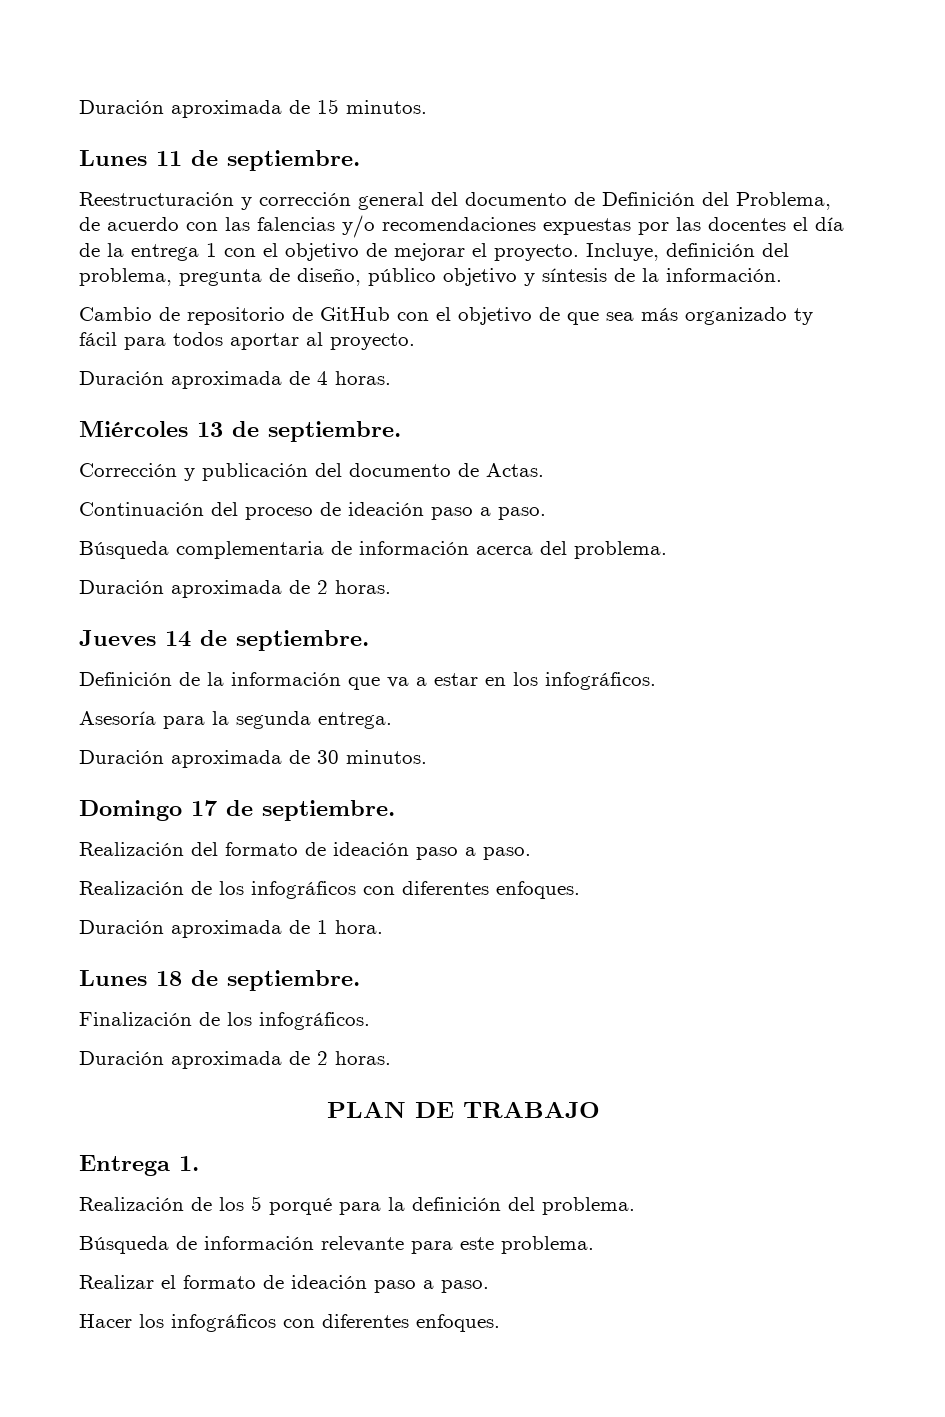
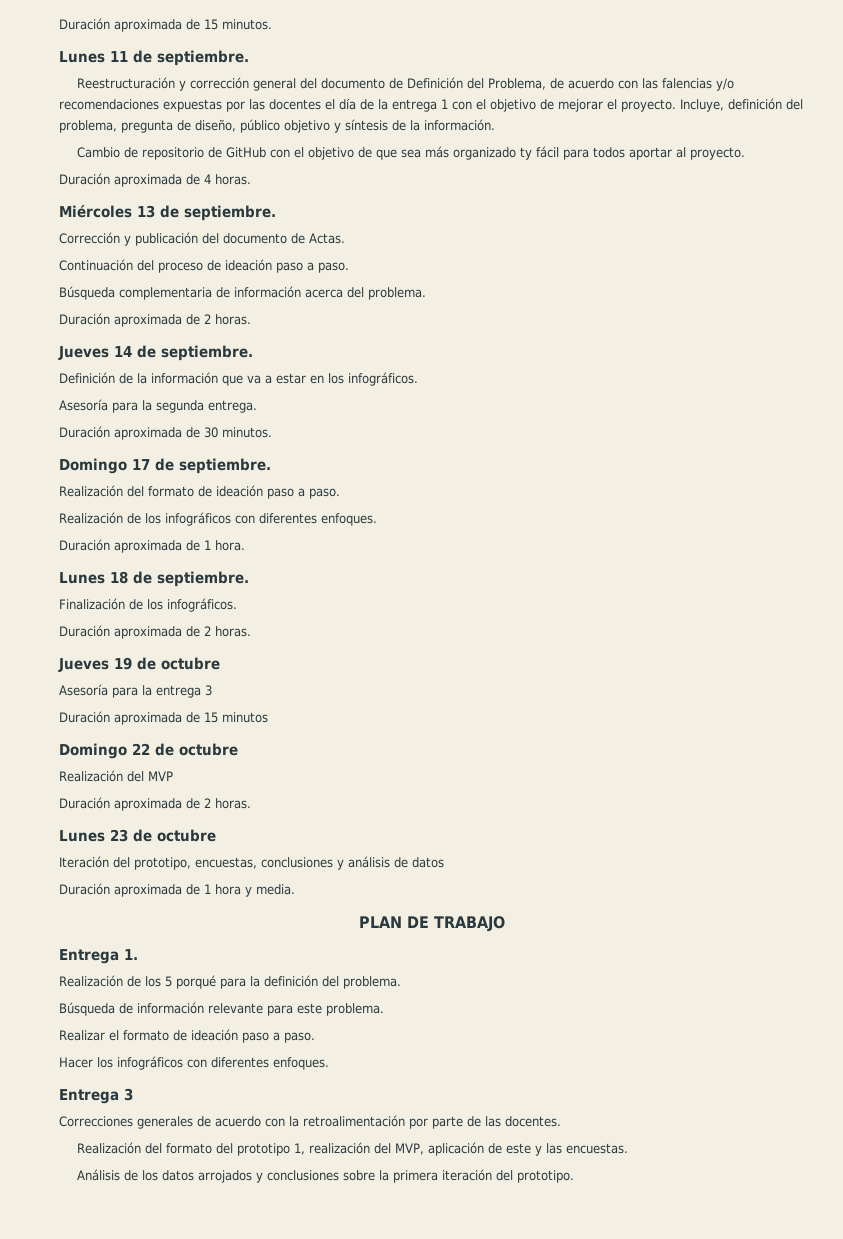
(391, 1058) none -> [58,657,220,672] [59,684,212,698] [59,711,268,725] [59,743,238,759] [59,770,173,782] [59,797,251,811] [59,829,216,842] [59,856,444,870] [59,883,295,897] // Jueves 19 de octubre // Asesoría para la entrega 3 // Duración aproximada de 15 minutos // Domingo 22 de octubre // Realización del MVP // Duración aproximada de 2 horas. // Lunes 23 de octubre // Iteración del prototipo, encuestas, conclusiones y análisis de datos // Duración aproximada de 1 hora y media.
(500, 1323) none -> [59,1088,133,1104] [59,1115,561,1129] [76,1142,628,1156] [76,1169,574,1183] // Entrega 3 // Correcciones generales de acuerdo con la retroalimentación por parte de las docentes. // Realización del formato del prototipo 1, realización del MVP, aplicación de este y las encuestas. // Análisis de los datos arrojados y conclusiones sobre la primera iteración del prototipo.

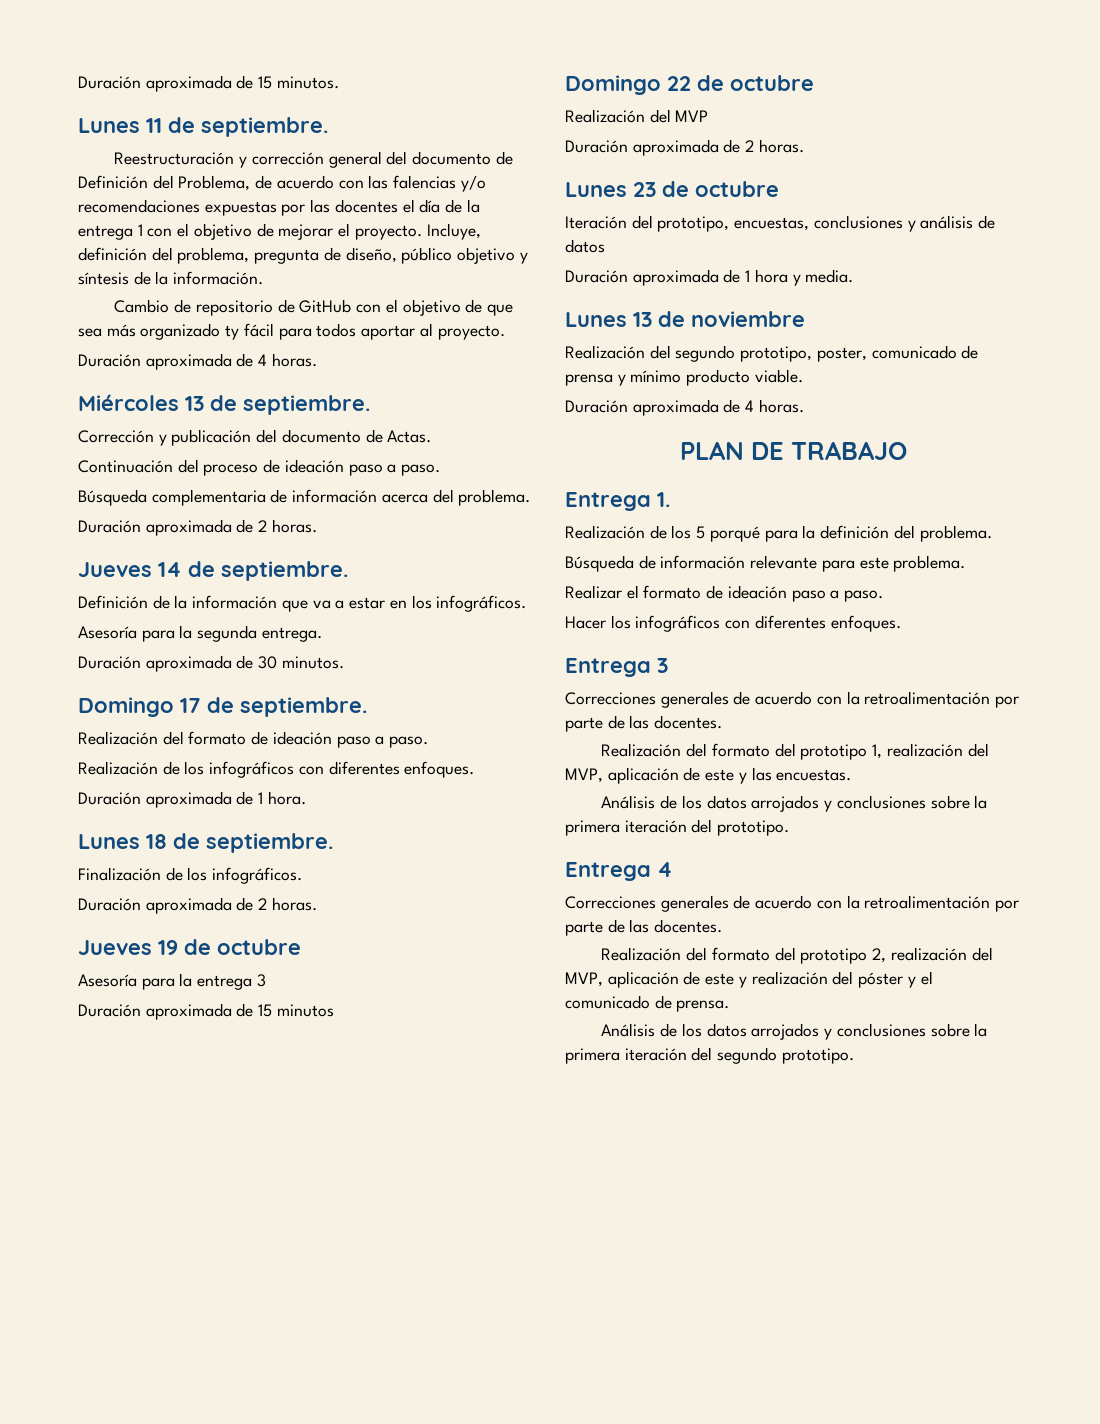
(295, 889) none -> [565,311,805,327] [565,345,979,362] [565,369,803,386] [565,399,804,416] // Lunes 13 de noviembre // Realización del segundo prototipo, poster, comunicado de prensa y mínimo producto viable. // Duración aproximada de 4 horas.
(574, 1176) none -> [565,862,673,881] [565,895,1020,912] [565,919,723,936] [601,947,993,964] [565,971,933,988] [565,995,730,1012] [601,1023,988,1040] [565,1047,854,1064] // Entrega 4 // Correcciones generales de acuerdo con la retroalimentación por parte de las docentes. // Realización del formato del prototipo 2, realización del MVP, aplicación de este y realización del póster y el comunicado de prensa. // Análisis de los datos arrojados y conclusiones sobre la primera iteración del segundo prototipo.

